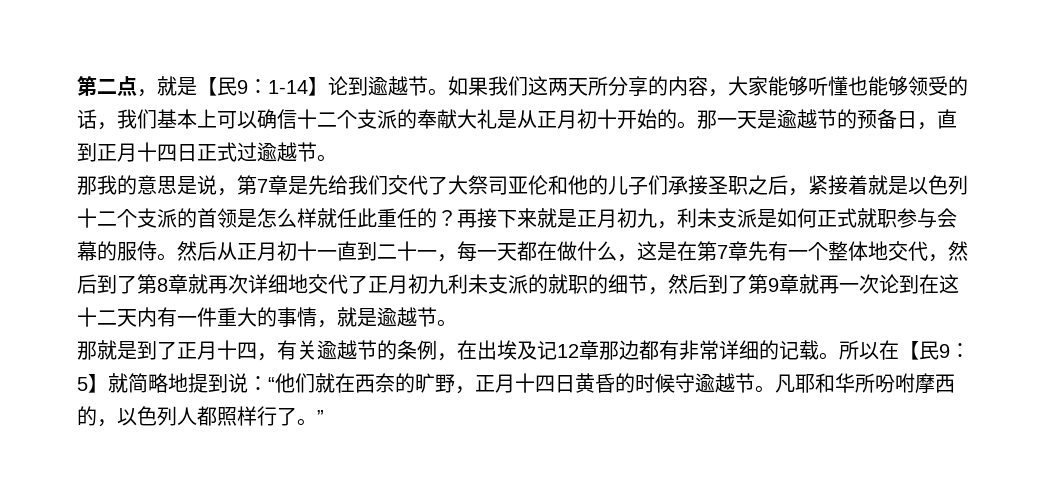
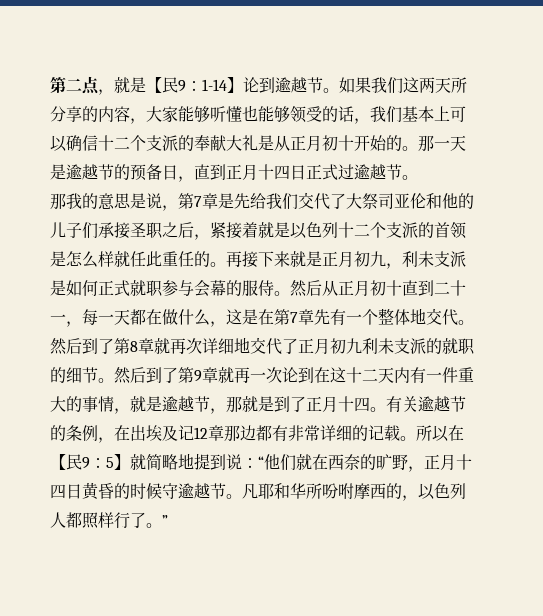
[437,210,457,226] ？ -> [210,262,226,267] 。
[317,250,337,259] 一 -> (402, 288) none
[928,254,948,262] ， -> [458,320,474,325] 。
[648,287,668,295] ， -> [98,378,114,383] 。
[437,319,457,327] 。 // -> [210,408,226,414] ，
[257,353,277,361] ， -> [370,407,386,412] 。

